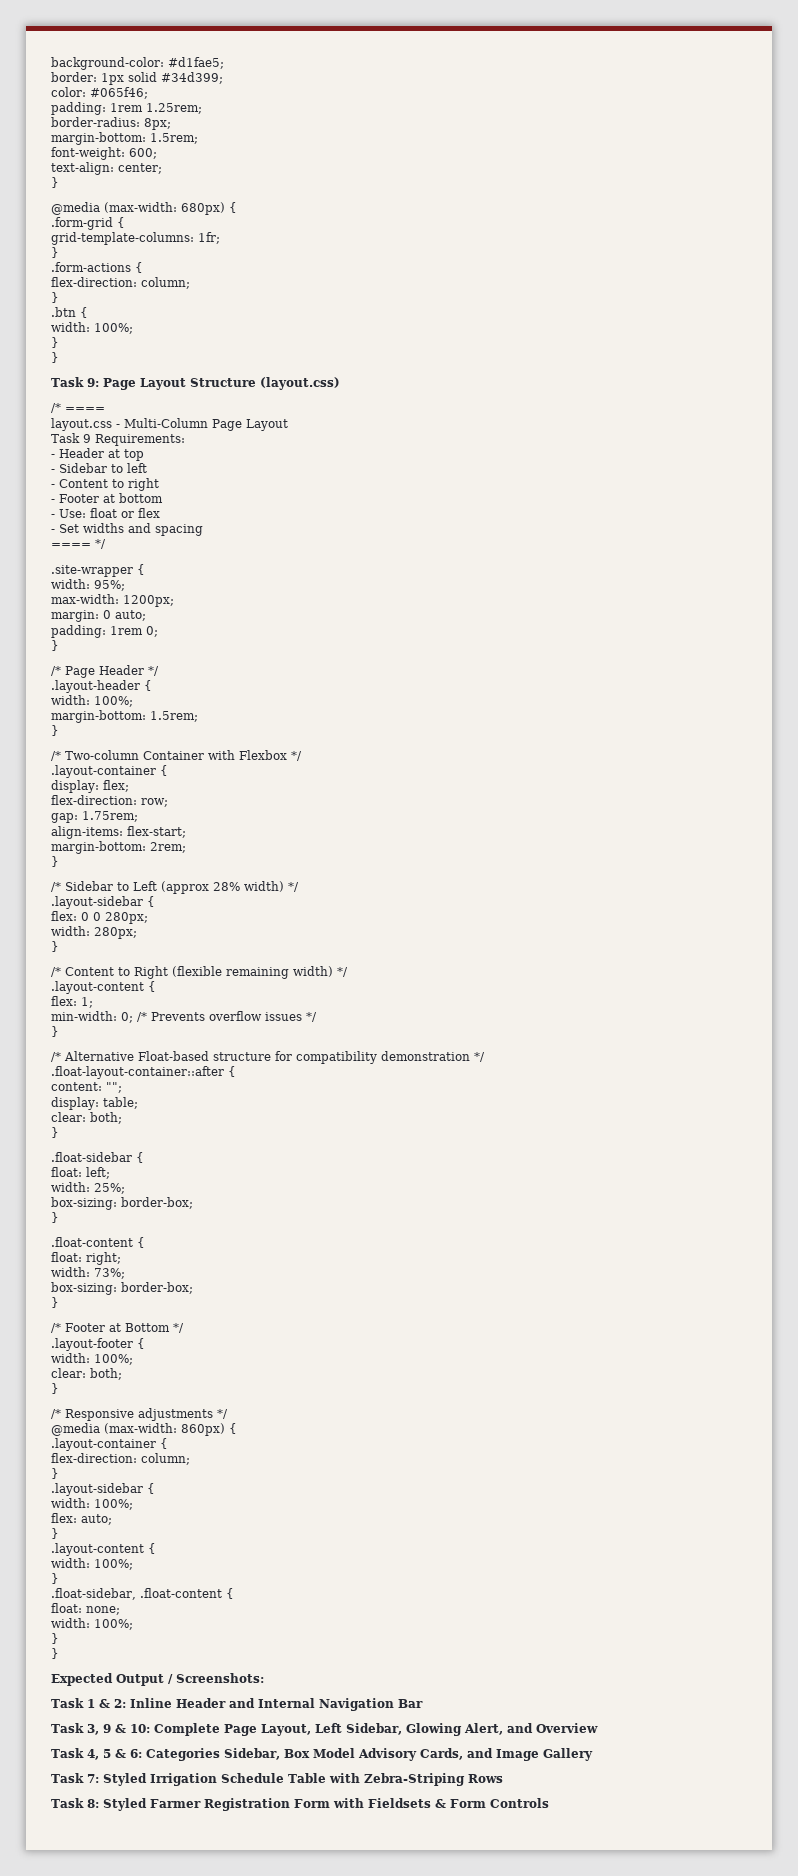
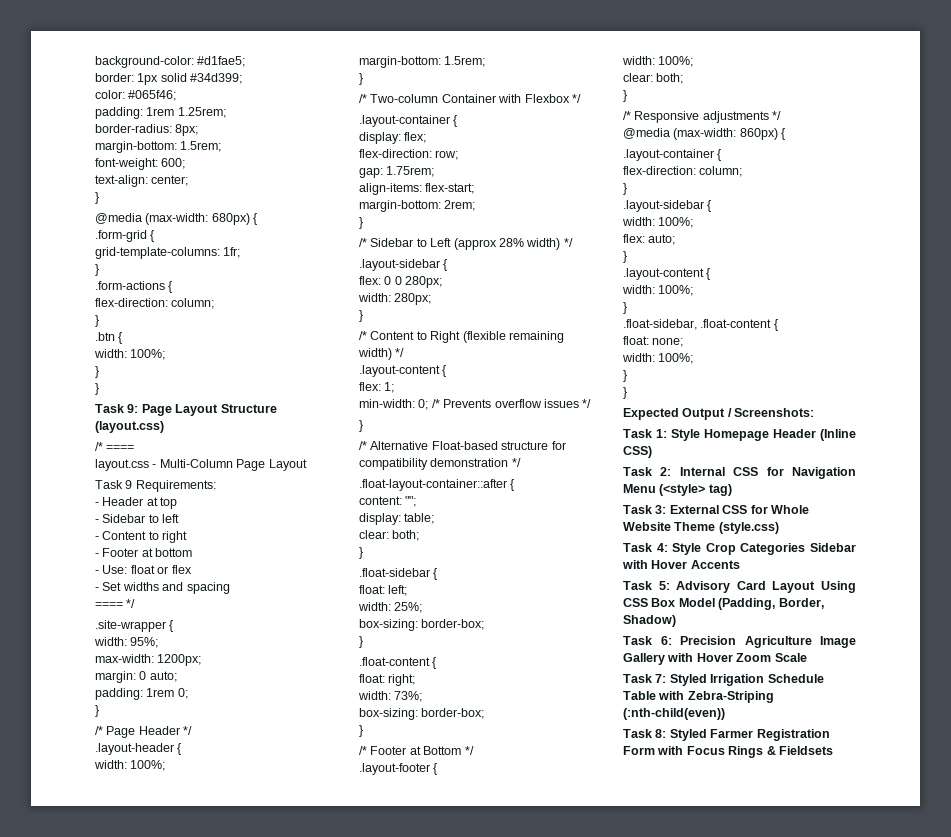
[86,1698,423,1711] [51,1723,598,1736] [51,1748,593,1761] 1 & 2: Inline Header and Internal Navigation Bar // Task 3, 9 & 10: Complete Page Layout, Left Sidebar, Glowing Alert, and Overview // Task 4, 5 & 6: Categories Sidebar, Box Model Advisory Cards, and Image Gallery -> [656,429,856,441] [623,446,652,458] [623,467,856,479] [623,484,732,496] [623,505,809,514] [623,522,779,534] [623,543,856,555] [622,560,740,569] [623,581,856,593] [623,598,824,610] [623,615,676,627] [623,636,856,648] [623,653,807,665] 1: Style Homepage Header (Inline CSS) // Task 2: Internal CSS for Navigation Menu (<style> tag) // Task 3: External CSS for Whole Website Theme (style.css) // Task 4: Style Crop Categories Sidebar with Hover Accents // Task 5: Advisory Card Layout Using CSS Box Model (Padding, Border, Shadow) // Task 6: Precision Agriculture Image Gallery with Hover Zoom Scale
[467,1774,503,1783] Rows -> [623,708,725,720] (:nth-child(even))
[367,1798,549,1808] Fieldsets & Form Controls -> [686,746,833,758] Focus Rings & Fieldsets

